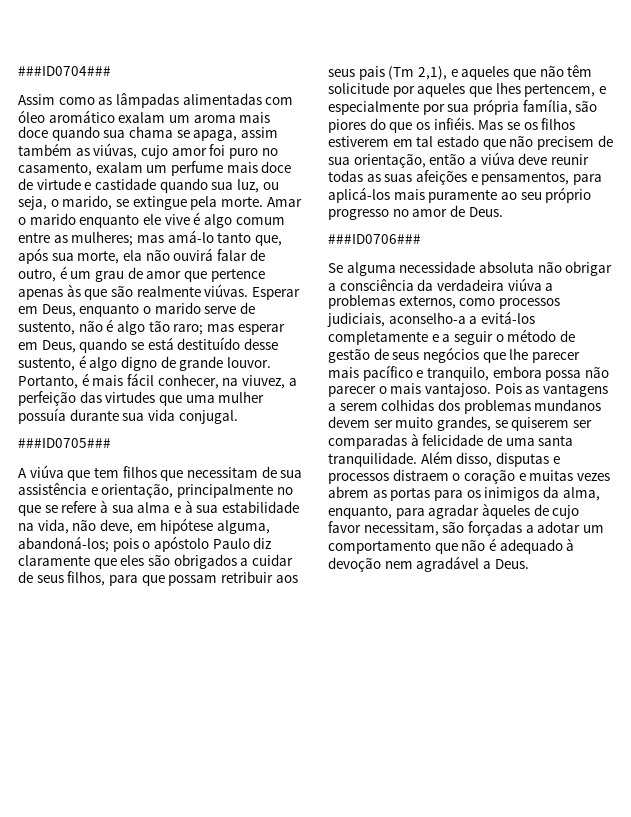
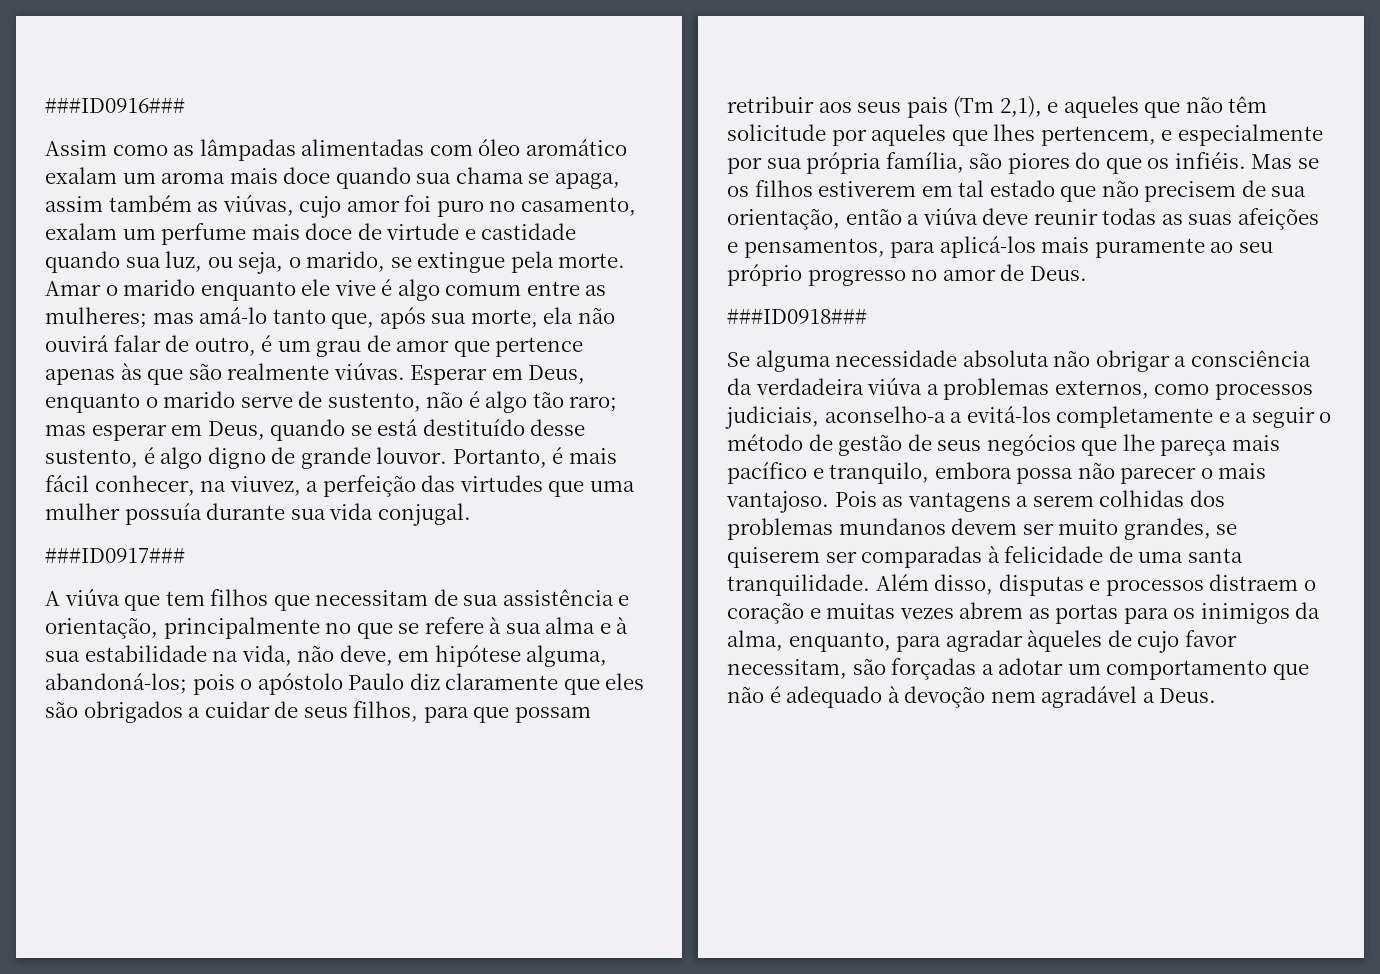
[18,66,111,76] ###ID0704### -> [45,98,185,113] ###ID0916###
[18,438,111,448] ###ID0705### -> [45,548,185,563] ###ID0917###
[328,234,421,244] ###ID0706### -> [727,309,867,324] ###ID0918###
[531,352,580,363] parecer -> [1160,439,1228,456] pareça

